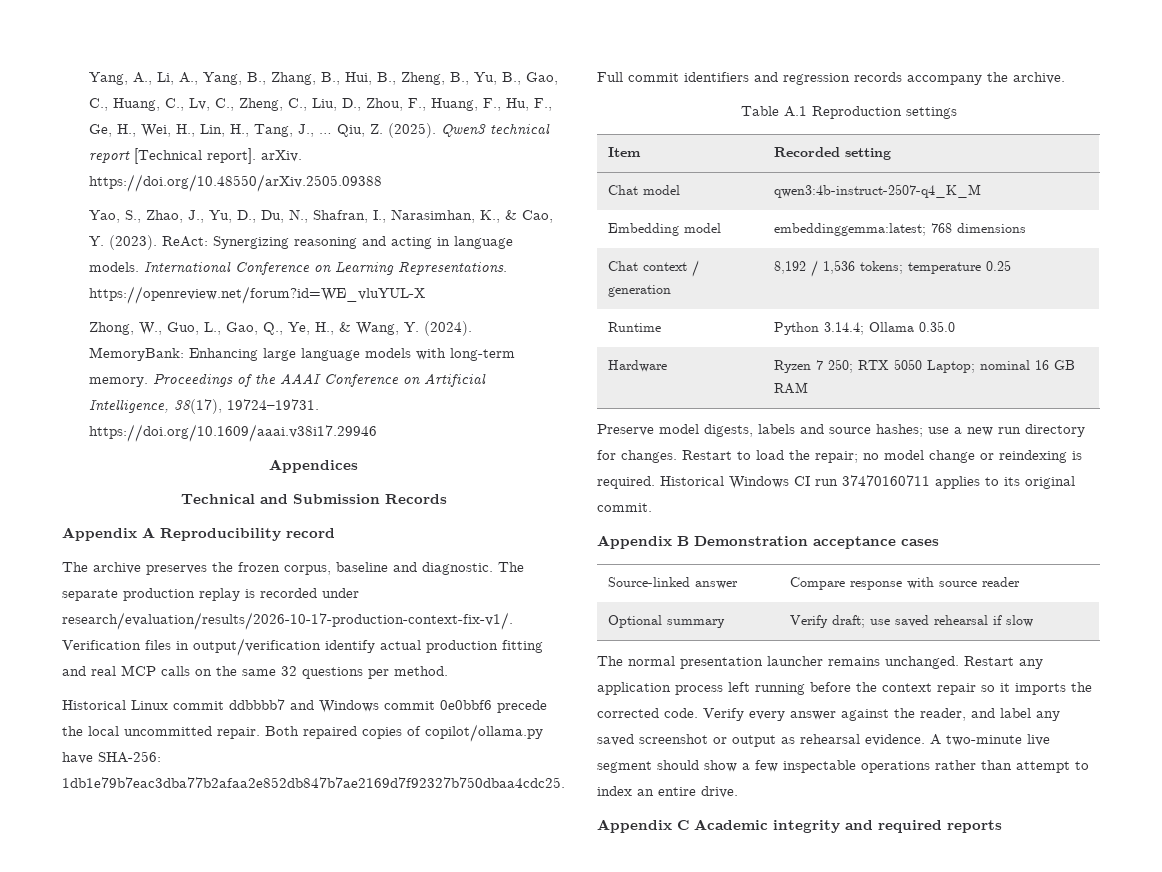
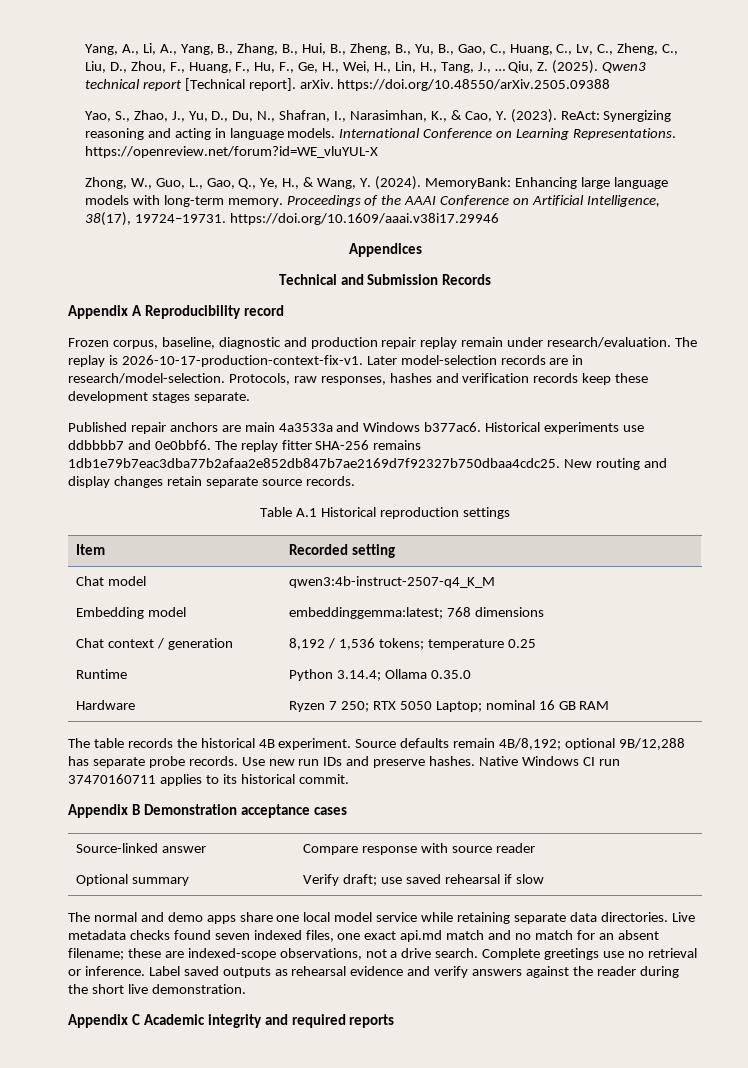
[62,562,524,575] [62,588,359,601] [62,612,513,630] [62,638,543,656] [62,665,448,679] [62,699,547,713] [62,724,543,742] [62,751,161,764] [62,777,565,788] [597,72,1065,85] The archive preserves the frozen corpus, baseline and diagnostic. The separate production replay is recorded under research/evaluation/results/2026-10-17-production-context-fix-v1/. Verification files in output/verification identify actual production fitting and real MCP calls on the same 32 questions per method. // Historical Linux commit ddbbbb7 and Windows commit 0e0bbf6 precede the local uncommitted repair. Both repaired copies of copilot/ollama.py have SHA-256: 1db1e79b7eac3dba77b2afaa2e852db847b7ae2169d7f92327b750dbaa4cdc25. Full commit identifiers and regression records accompany the archive. -> [68,337,698,349] [68,355,584,367] [68,373,649,385] [68,391,250,403] [68,422,645,434] [68,440,422,452] [68,458,667,470] [68,476,355,488] Frozen corpus, baseline, diagnostic and production repair replay remain under research/evaluation. The replay is 2026-10-17-production-context-fix-v1. Later model-selection records are in research/model-selection. Protocols, raw responses, hashes and verification records keep these development stages separate. // Published repair anchors are main 4a3533a and Windows b377ac6. Historical experiments use ddbbbb7 and 0e0bbf6. The replay fitter SHA-256 remains 1db1e79b7eac3dba77b2afaa2e852db847b7ae2169d7f92327b750dbaa4cdc25. New routing and display changes retain separate source records.
[811,106,902,119] Reproduction -> [321,507,459,519] Historical reproduction
[597,424,1085,437] [597,450,1082,463] [597,476,724,489] Preserve model digests, labels and source hashes; use a new run directory for changes. Restart to load the repair; no model change or reindexing is required. Historical -> [68,738,685,750] [68,756,519,768] The table records the historical 4B experiment. Source defaults remain 4B/8,192; optional 9B/12,288 has separate probe records. Use new run IDs and preserve hashes. Native
[1025,476,1075,489] original -> [240,774,295,784] historical
[680,656,1043,669] [597,682,1092,695] [597,708,1060,721] [597,734,1050,747] [597,760,1089,773] [597,786,738,798] presentation launcher remains unchanged. Restart any application process left running before the context repair so it imports the corrected code. Verify every answer against the reader, and label any saved screenshot or output as rehearsal evidence. A two-minute live segment should show a few inspectable operations rather than attempt to index an entire drive. -> [140,912,695,924] [68,930,659,942] [68,948,697,960] [68,966,679,978] [68,984,246,994] and demo apps share one local model service while retaining separate data directories. Live metadata checks found seven indexed files, one exact api.md match and no match for an absent filename; these are indexed-scope observations, not a drive search. Complete greetings use no retrieval or inference. Label saved outputs as rehearsal evidence and verify answers against the reader during the short live demonstration.

